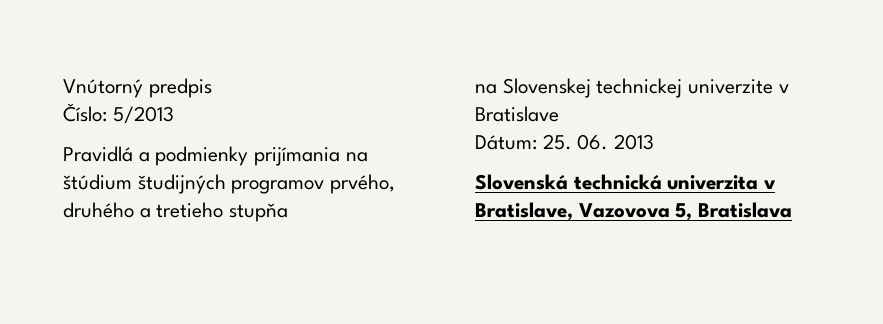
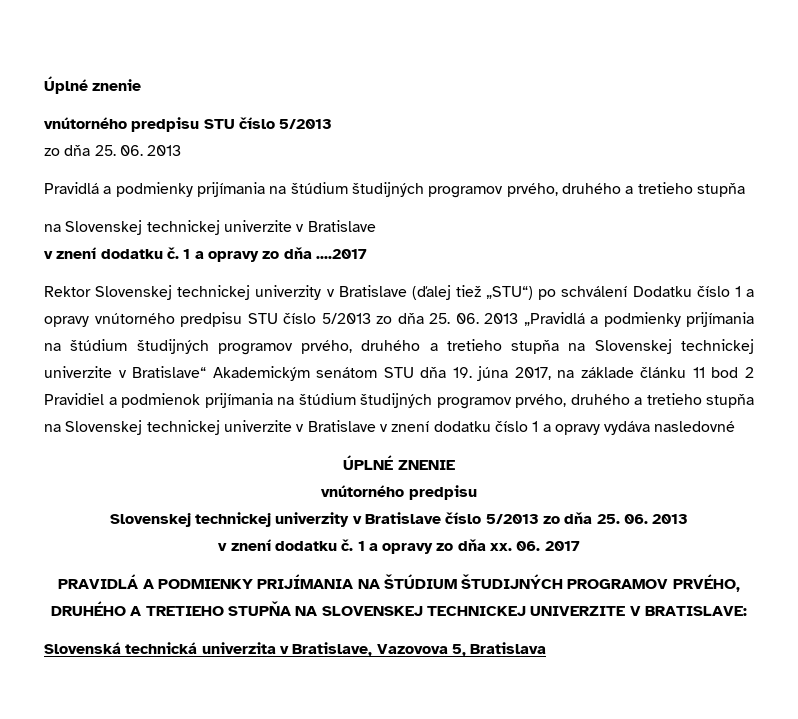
[63,78,212,98] [63,103,174,124] Vnútorný predpis // Číslo: 5/2013 -> [44,76,142,94] [44,117,333,132] [44,145,182,156] Úplné znenie // vnútorného predpisu STU číslo 5/2013 // zo dňa 25. 06. 2013
[475,134,655,150] Dátum: 25. 06. 2013 -> [44,247,367,262] [44,285,754,300] [44,312,754,327] [44,339,754,355] [44,366,754,381] [44,393,754,409] [44,420,736,435] [343,455,455,470] [321,485,477,500] [109,512,689,527] [218,539,580,554] [58,574,740,592] [51,601,747,616] v znení dodatku č. 1 a opravy zo dňa ....2017 // Rektor Slovenskej technickej univerzity v Bratislave (ďalej tiež „STU“) po schválení Dodatku číslo 1 a opravy vnútorného predpisu STU číslo 5/2013 zo dňa 25. 06. 2013 „Pravidlá a podmienky prijímania na štúdium študijných programov prvého, druhého a tretieho stupňa na Slovenskej technickej univerzite v Bratislave“ Akademickým senátom STU dňa 19. júna 2017, na základe článku 11 bod 2 Pravidiel a podmienok prijímania na štúdium študijných programov prvého, druhého a tretieho stupňa na Slovenskej technickej univerzite v Bratislave v znení dodatku číslo 1 a opravy vydáva nasledovné // ÚPLNÉ ZNENIE // vnútorného predpisu // Slovenskej technickej univerzity v Bratislave číslo 5/2013 zo dňa 25. 06. 2013 // v znení dodatku č. 1 a opravy zo dňa xx. 06. 2017 // PRAVIDLÁ A PODMIENKY PRIJÍMANIA NA ŠTÚDIUM ŠTUDIJNÝCH PROGRAMOV PRVÉHO, DRUHÉHO A TRETIEHO STUPŇA NA SLOVENSKEJ TECHNICKEJ UNIVERZITE V BRATISLAVE:

